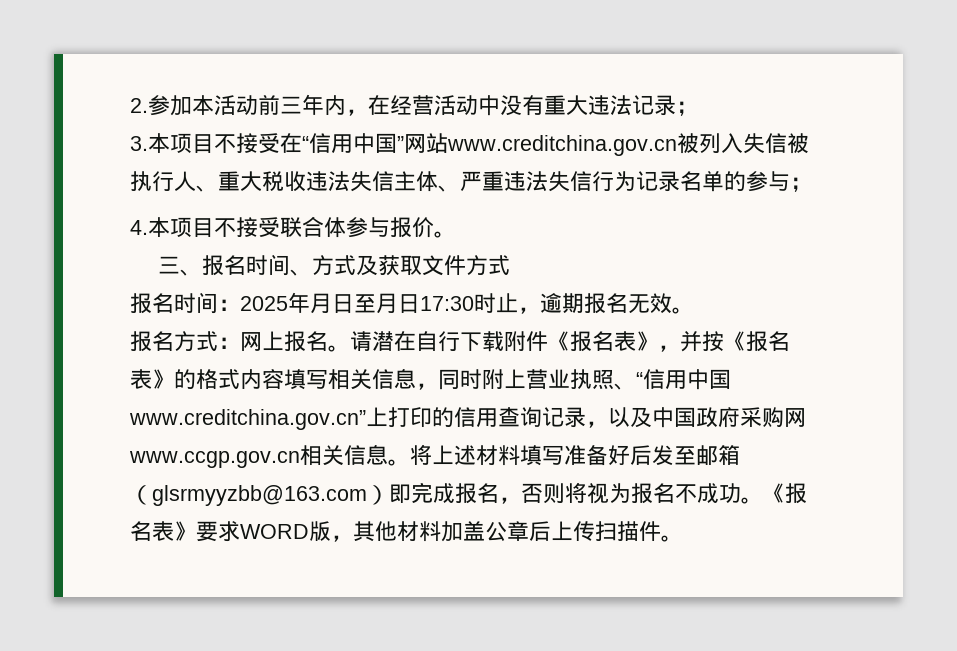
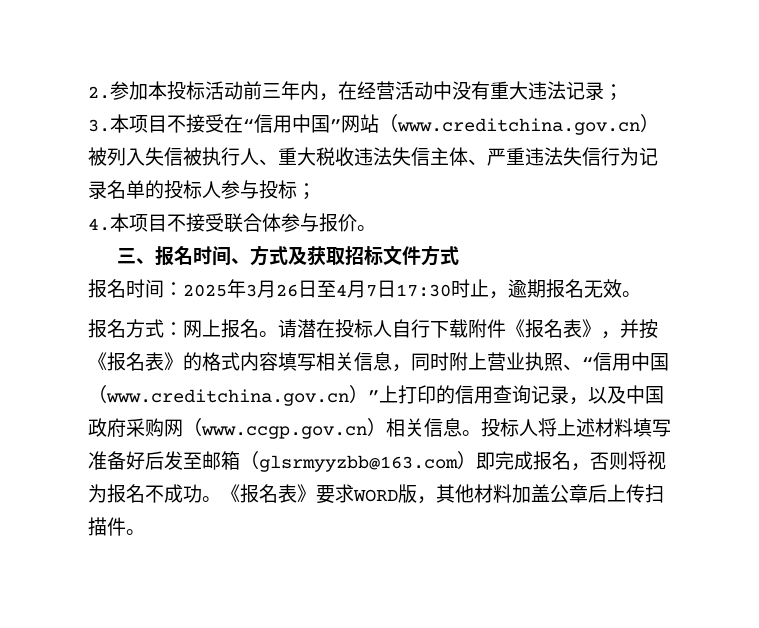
(214, 105) none -> [167,81,205,100] 投标
[447,135,677,156] www.creditchina.gov.cn -> [379,114,659,135] （www.creditchina.gov.cn）
[746,171,790,192] 参与 -> [164,180,297,199] 投标人参与投标
(422, 265) none -> [345,246,384,265] 招标
[310,293,398,314] 月日至月 -> [246,280,377,298] 3月26日至4月7
(416, 341) none -> [335,319,392,338] 投标人
[129,409,366,430] www.creditchina.gov.cn” -> [88,385,379,406] （www.creditchina.gov.cn）”
[129,451,300,468] www.ccgp.gov.cn -> [183,418,386,439] （www.ccgp.gov.cn）
(410, 462) none -> [481,418,538,437] 投标人

